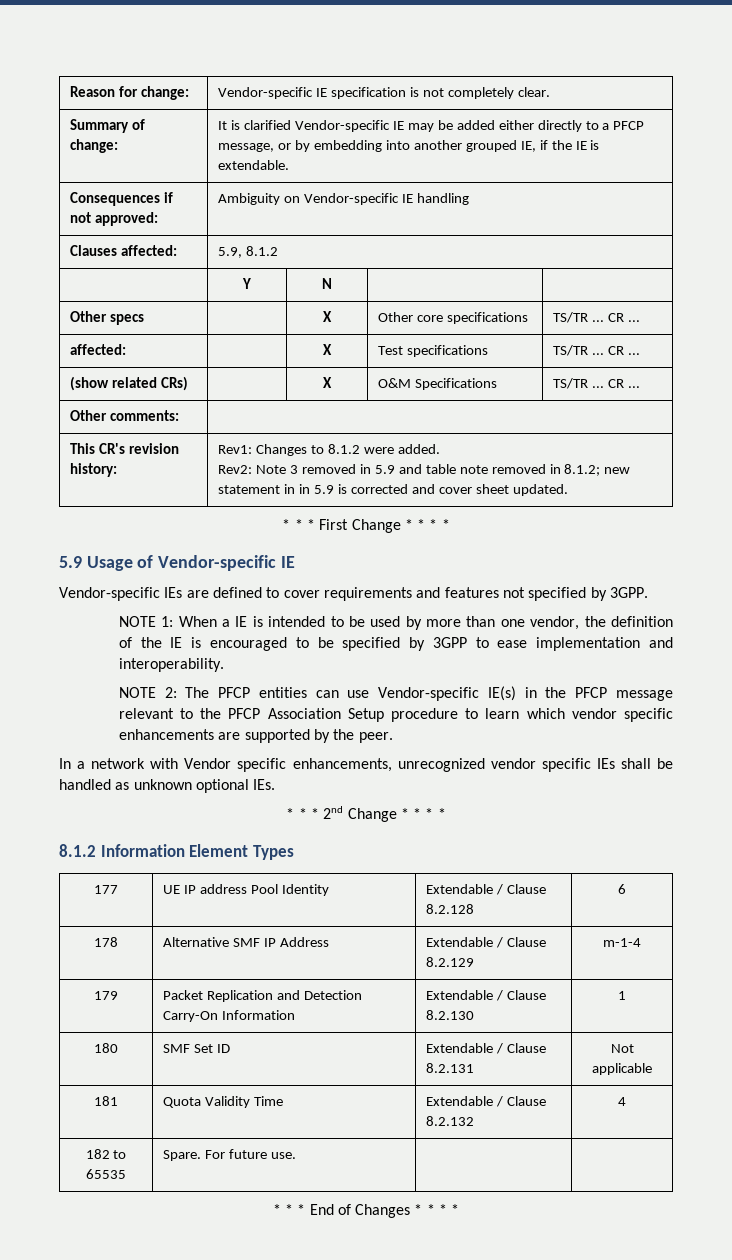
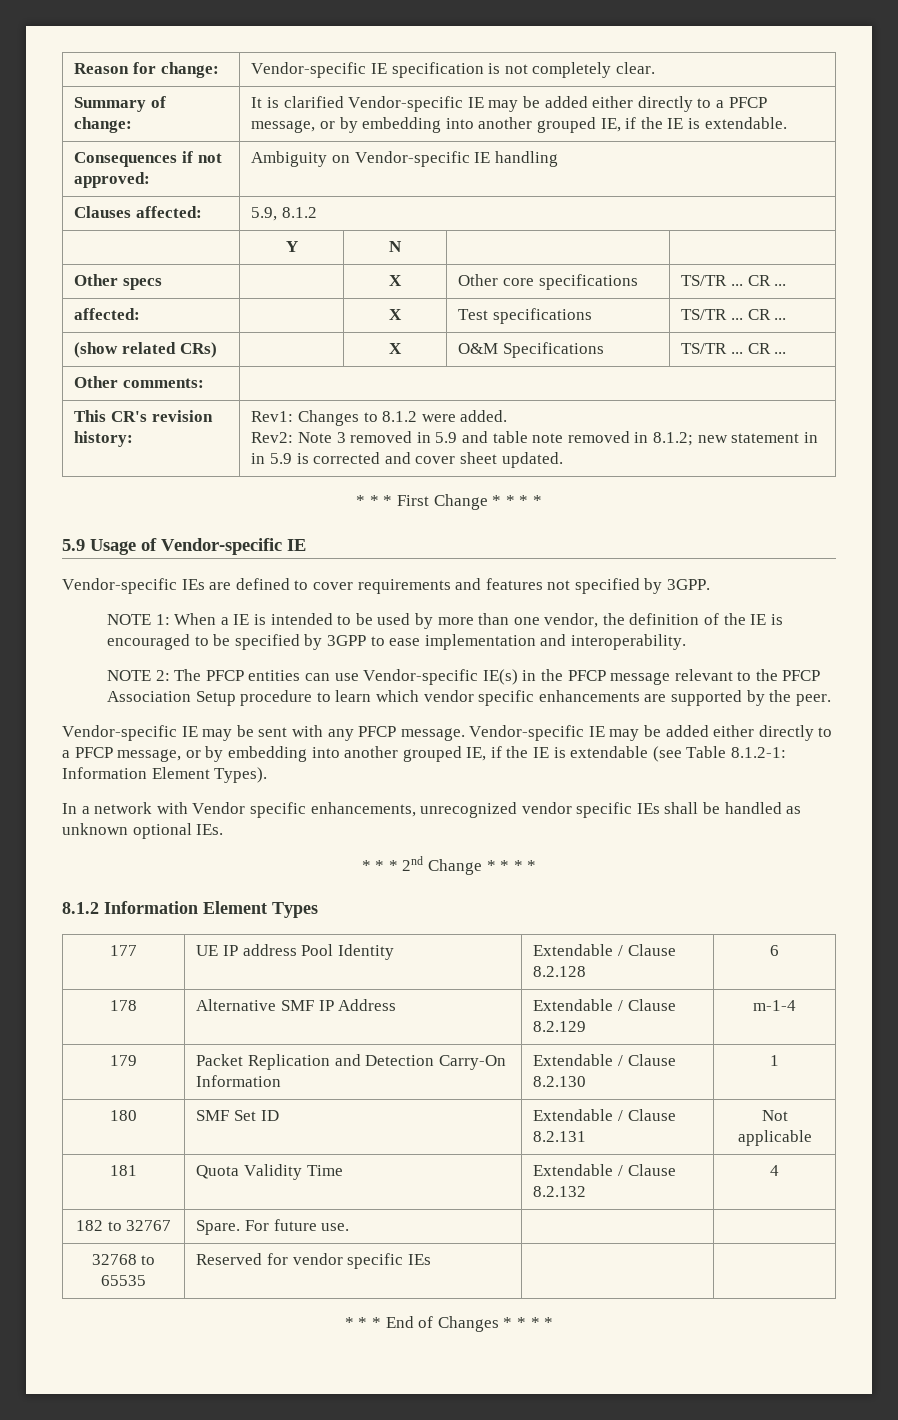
(393, 737) none -> [62,725,833,741] [62,746,787,762] [62,767,268,783] // Vendor-specific IE may be sent with any PFCP message. Vendor-specific IE may be added either directly to a PFCP message, or by embedding into another grouped IE, if the IE is extendable (see Table 8.1.2-1: Information Element Types).
[86,1169,126,1179] 65535 -> [126,1220,172,1231] 32767
(297, 1155) none -> [91,1254,156,1265] [101,1275,146,1286] [196,1253,431,1269] // 32768 to 65535 | Reserved for vendor specific IEs | |

